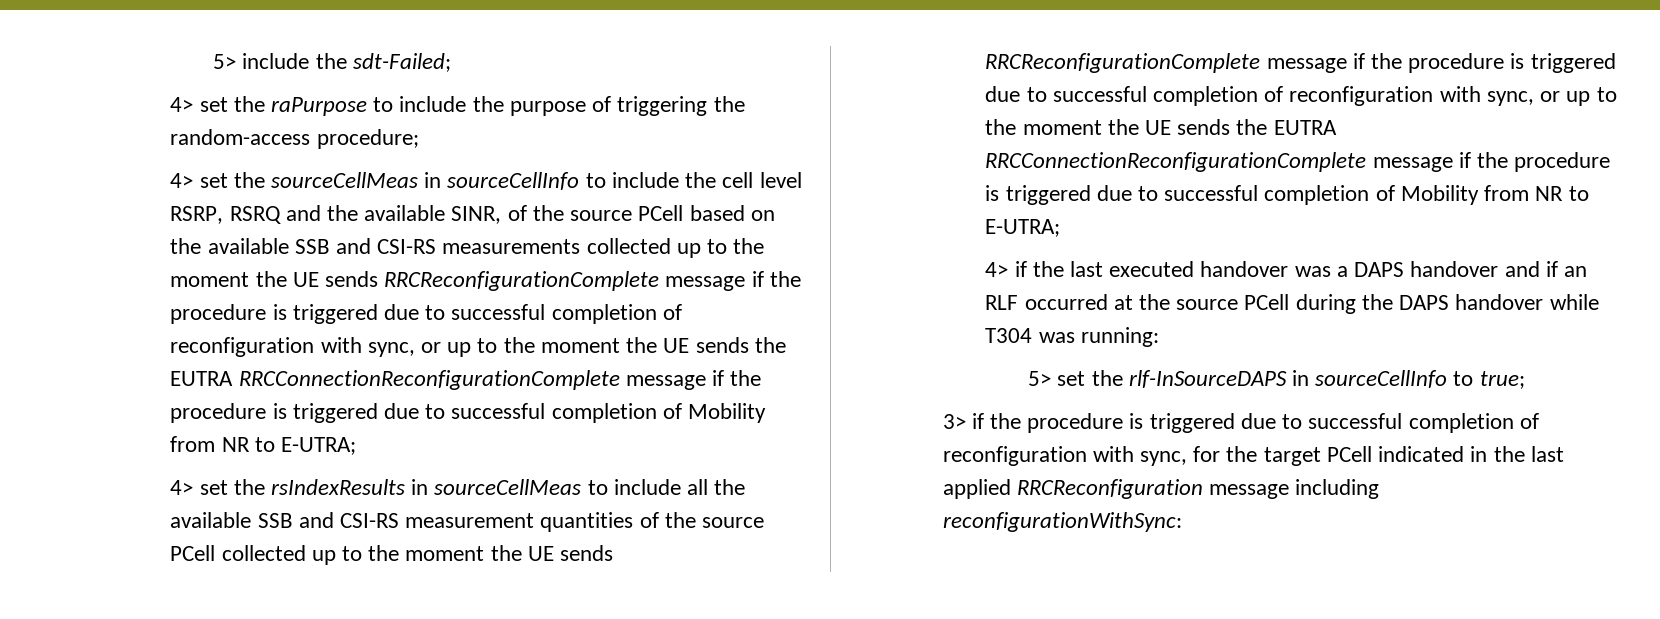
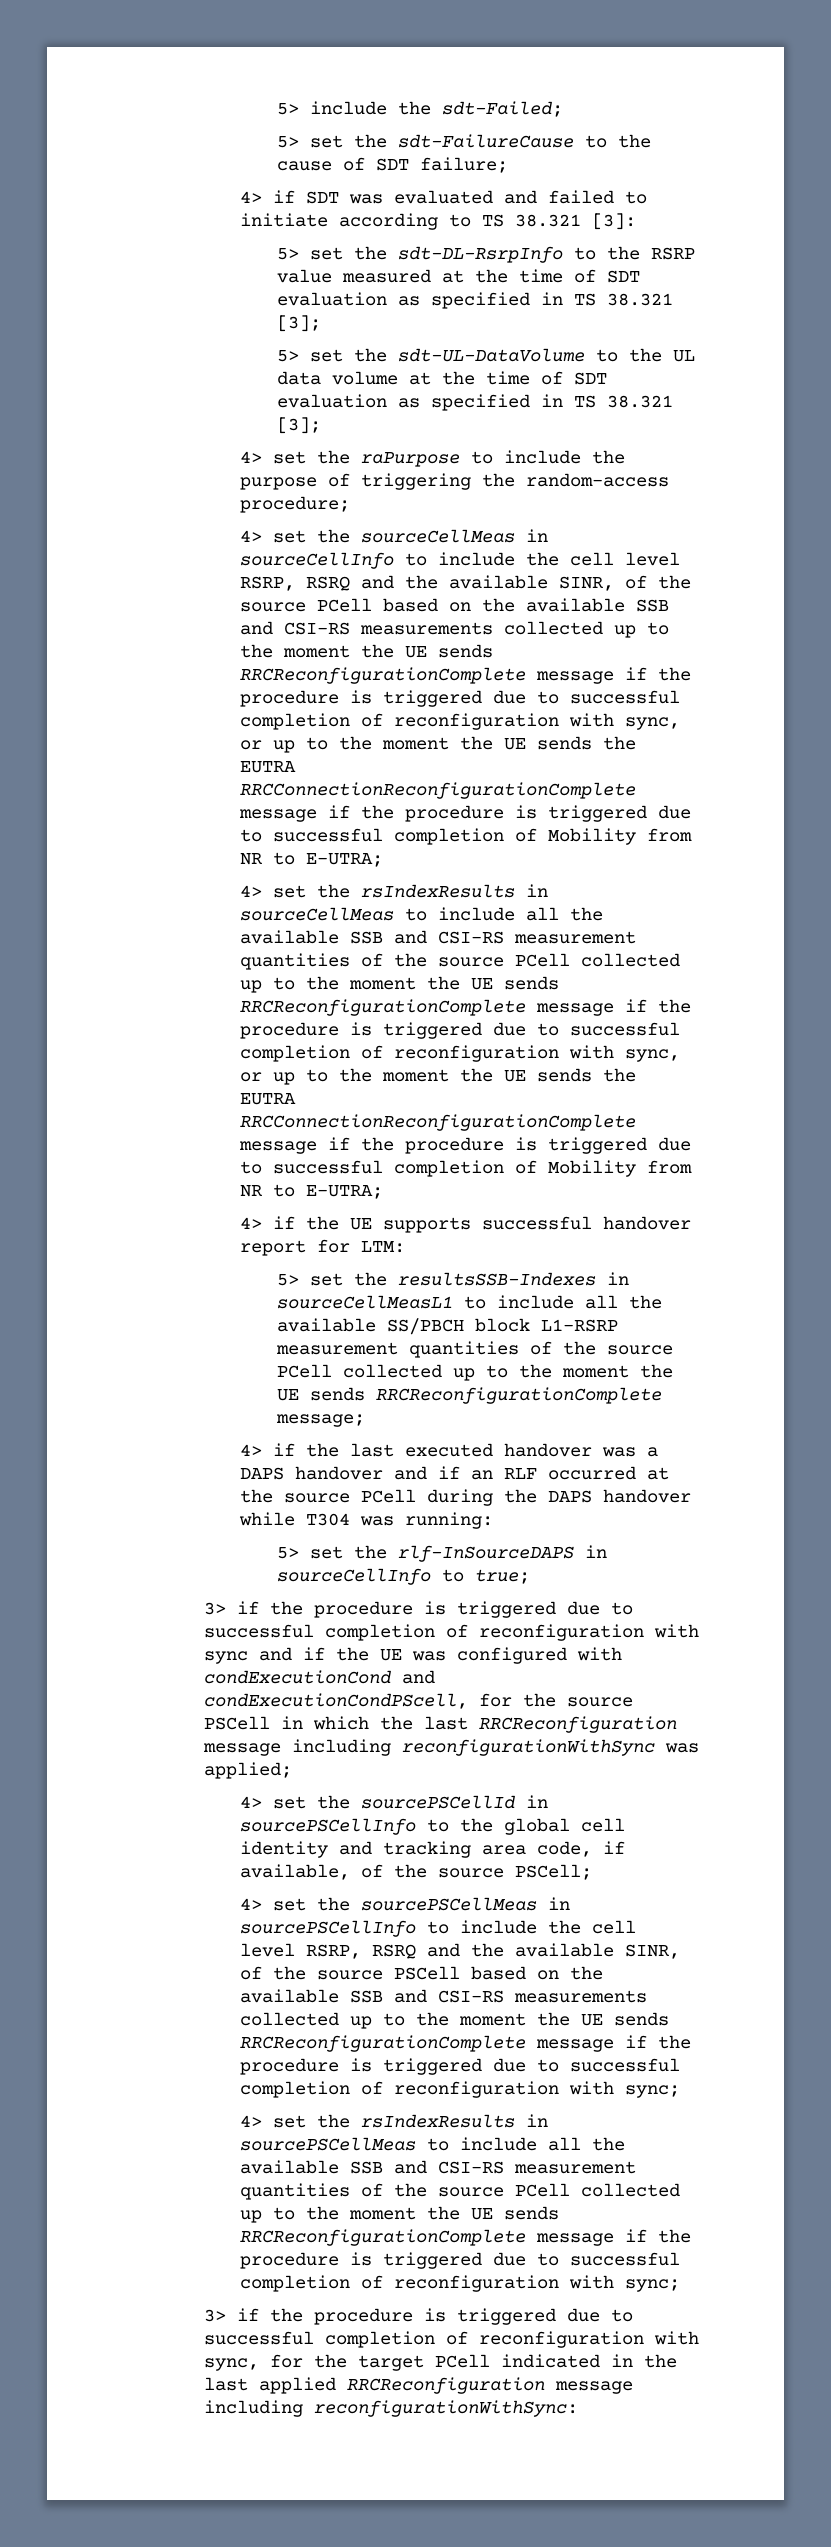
(451, 62) none -> [276,134,651,148] [276,157,508,173] [240,190,648,204] [240,213,637,230] [276,246,695,263] [276,269,640,283] [276,292,673,309] [276,315,321,332] [276,348,695,362] [276,371,607,385] [276,394,673,411] [276,417,321,434] // 5> set the sdt-FailureCause to the cause of SDT failure; // 4> if SDT was evaluated and failed to initiate according to TS 38.321 [3]: // 5> set the sdt-DL-RsrpInfo to the RSRP value measured at the time of SDT evaluation as specified in TS 38.321 [3]; // 5> set the sdt-UL-DataVolume to the UL data volume at the time of SDT evaluation as specified in TS 38.321 [3];
(1061, 228) none -> [240,1216,692,1233] [240,1239,406,1256] [276,1272,629,1286] [276,1295,662,1309] [276,1318,618,1335] [275,1341,673,1358] [276,1364,673,1381] [276,1387,662,1404] [275,1414,365,1427] // 4> if the UE supports successful handover report for LTM: // 5> set the resultsSSB-Indexes in sourceCellMeasL1 to include all the available SS/PBCH block L1-RSRP measurement quantities of the source PCell collected up to the moment the UE sends RRCReconfigurationComplete message;
(1525, 380) none -> [203,1601,633,1618] [203,1624,699,1641] [203,1647,622,1664] [203,1670,435,1684] [203,1693,633,1709] [203,1716,677,1733] [202,1739,699,1756] [203,1762,292,1779] [240,1795,549,1809] [240,1818,626,1835] [240,1841,626,1858] [240,1864,593,1880] [240,1897,571,1911] [240,1920,637,1937] [240,1943,681,1959] [240,1966,604,1980] [240,1989,648,2003] [240,2012,670,2029] [240,2035,692,2052] [240,2058,681,2075] [240,2081,681,2098] [240,2114,549,2128] [240,2137,626,2151] [240,2160,637,2174] [240,2183,681,2200] [240,2206,560,2223] [240,2229,692,2246] [240,2252,681,2269] [240,2275,681,2292] // 3> if the procedure is triggered due to successful completion of reconfiguration with sync and if the UE was configured with condExecutionCond and condExecutionCondPScell, for the source PSCell in which the last RRCReconfiguration message including reconfigurationWithSync was applied; // 4> set the sourcePSCellId in sourcePSCellInfo to the global cell identity and tracking area code, if available, of the source PSCell; // 4> set the sourcePSCellMeas in sourcePSCellInfo to include the cell level RSRP, RSRQ and the available SINR, of the source PSCell based on the available SSB and CSI-RS measurements collected up to the moment the UE sends RRCReconfigurationComplete message if the procedure is triggered due to successful completion of reconfiguration with sync; // 4> set the rsIndexResults in sourcePSCellMeas to include all the available SSB and CSI-RS measurement quantities of the source PCell collected up to the moment the UE sends RRCReconfigurationComplete message if the procedure is triggered due to successful completion of reconfiguration with sync;

